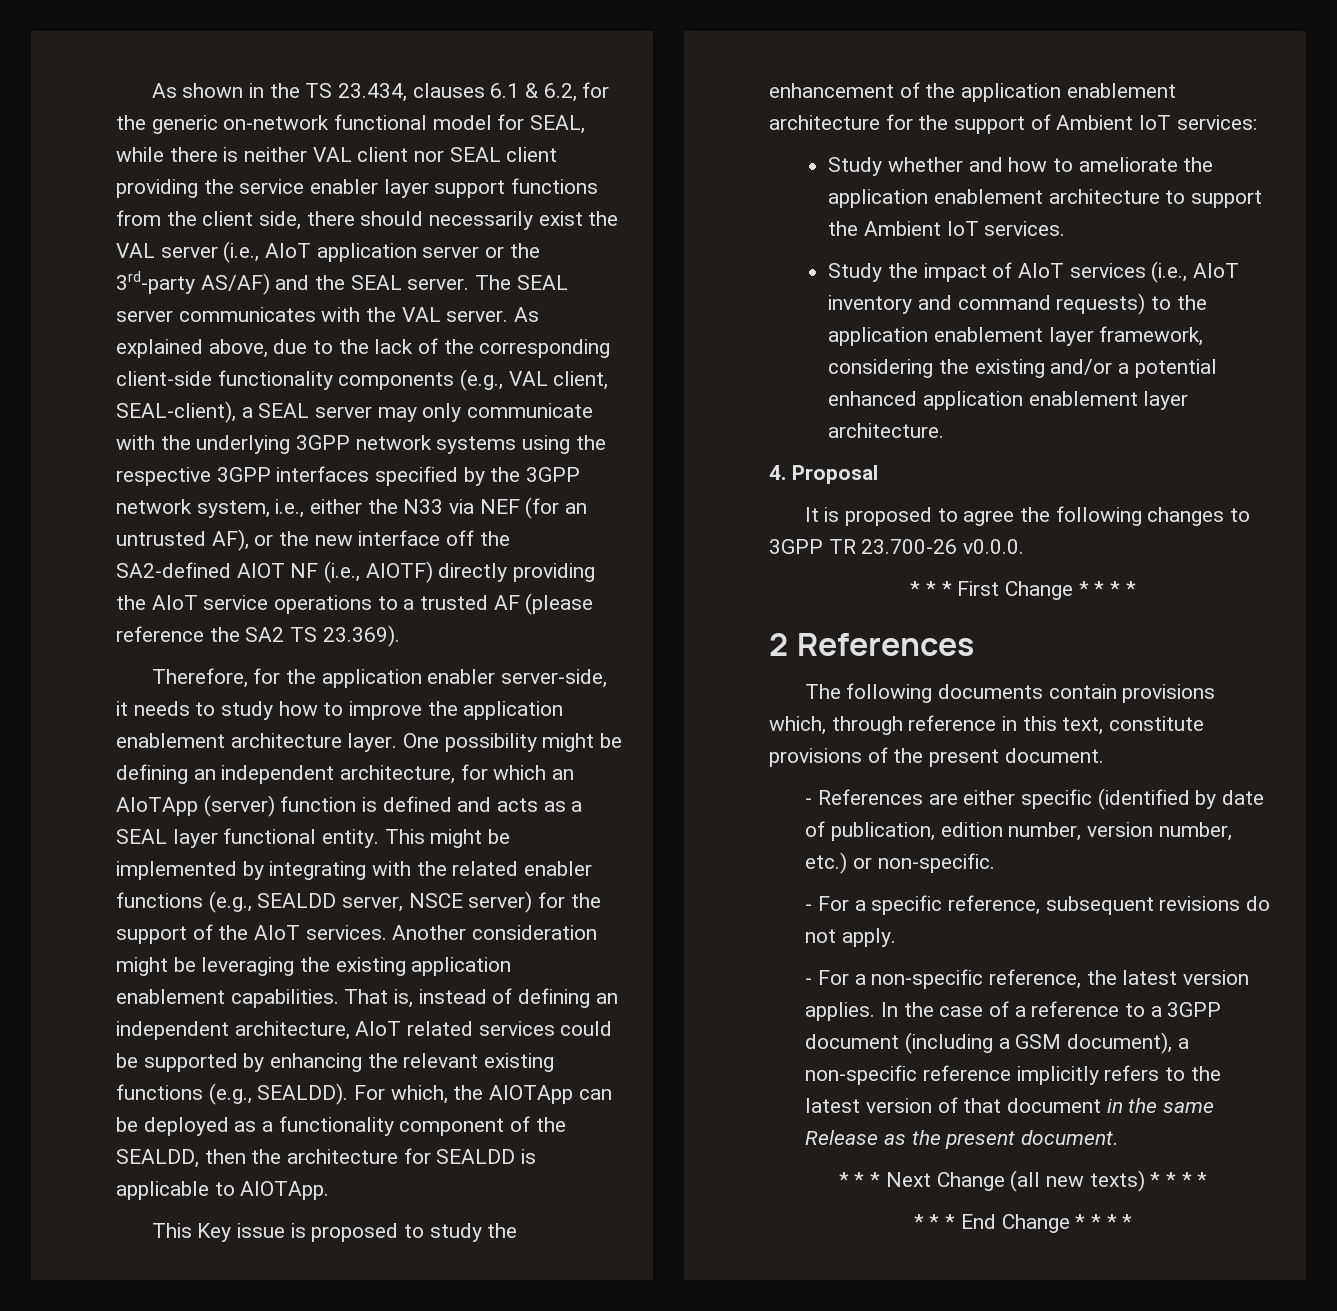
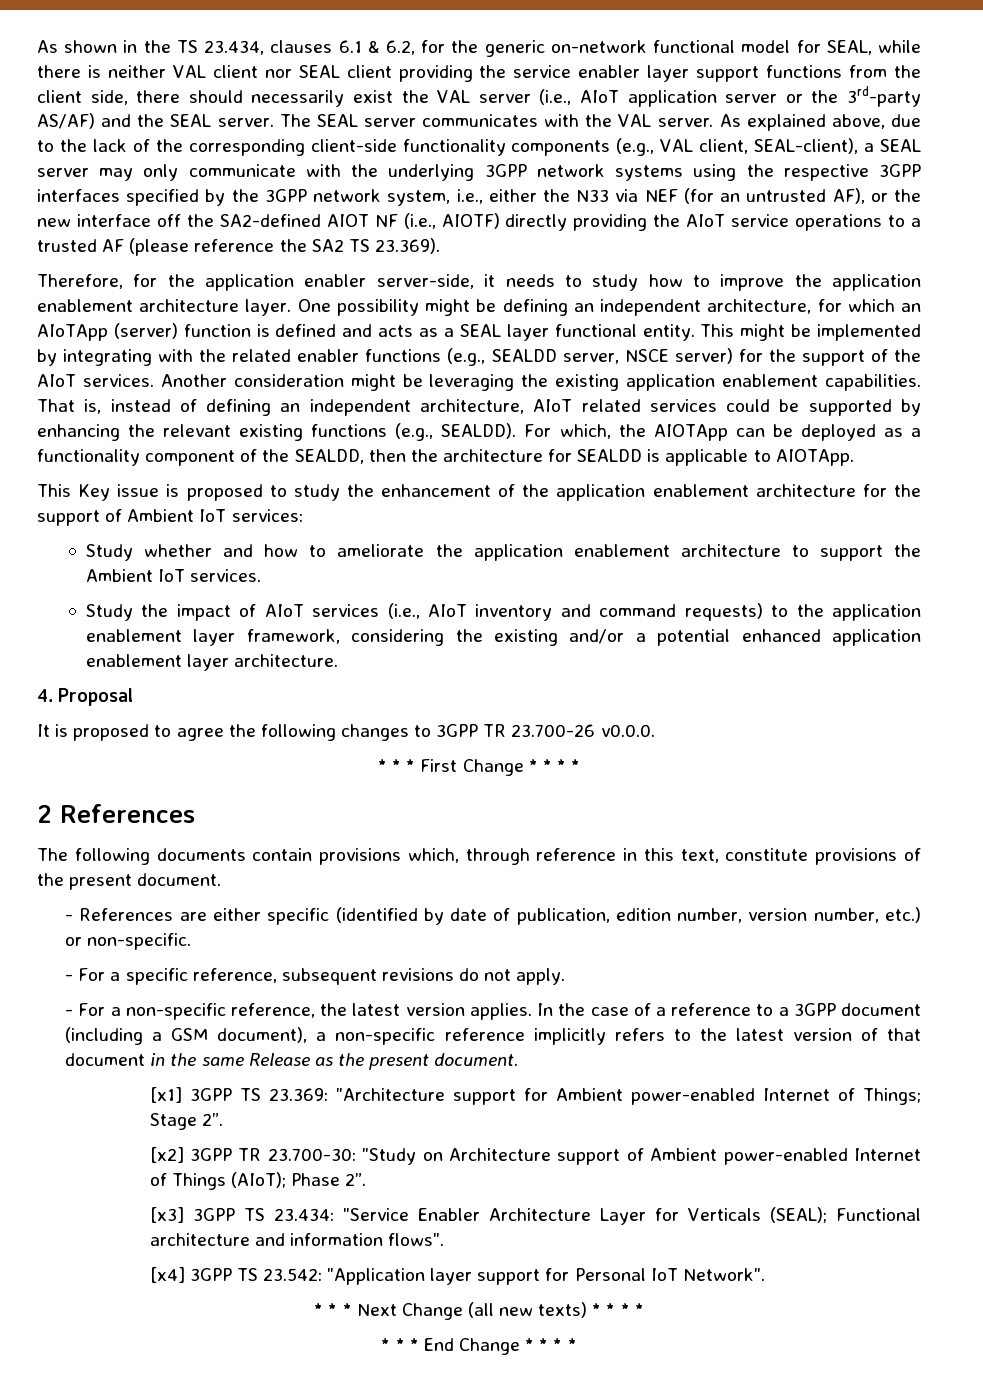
(1118, 1137) none -> [149,1087,922,1105] [149,1113,223,1130] [149,1147,922,1165] [149,1172,367,1190] [149,1207,922,1225] [149,1233,444,1246] [149,1267,765,1285] // [x1] 3GPP TS 23.369: "Architecture support for Ambient power-enabled Internet of Things; Stage 2”. // [x2] 3GPP TR 23.700-30: "Study on Architecture support of Ambient power-enabled Internet of Things (AIoT); Phase 2”. // [x3] 3GPP TS 23.434: "Service Enabler Architecture Layer for Verticals (SEAL); Functional architecture and information flows". // [x4] 3GPP TS 23.542: "Application layer support for Personal IoT Network".

